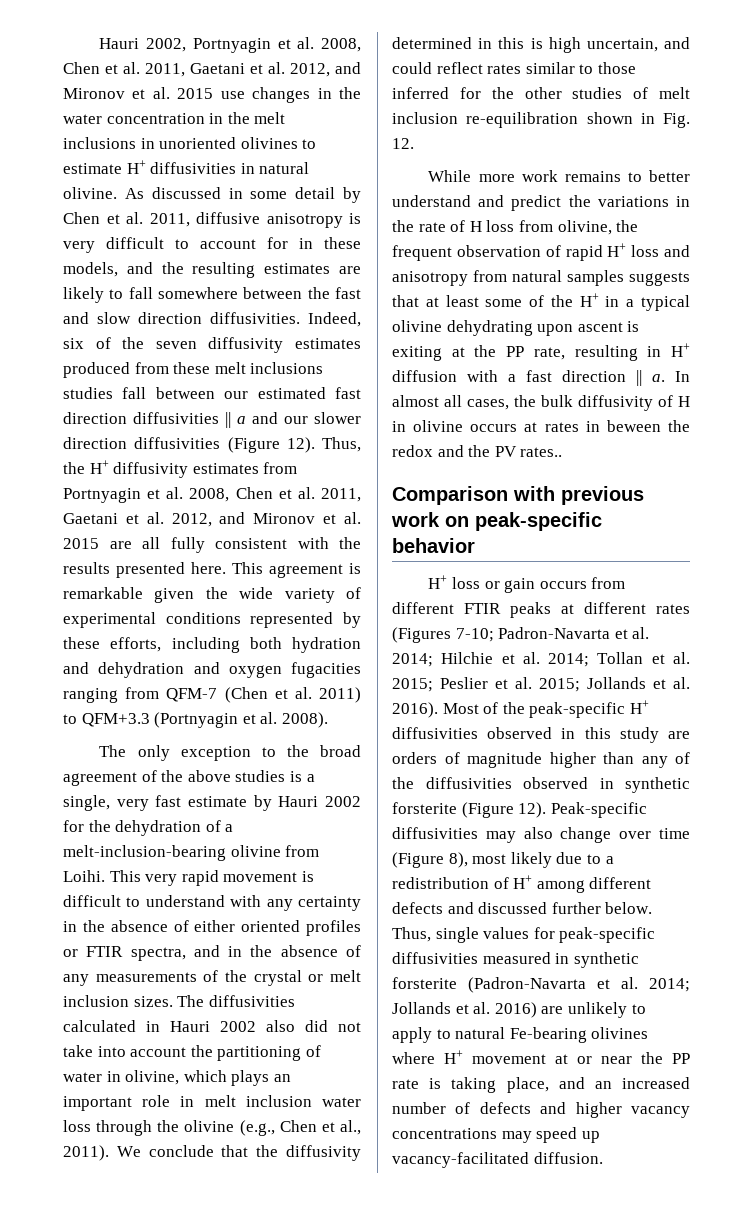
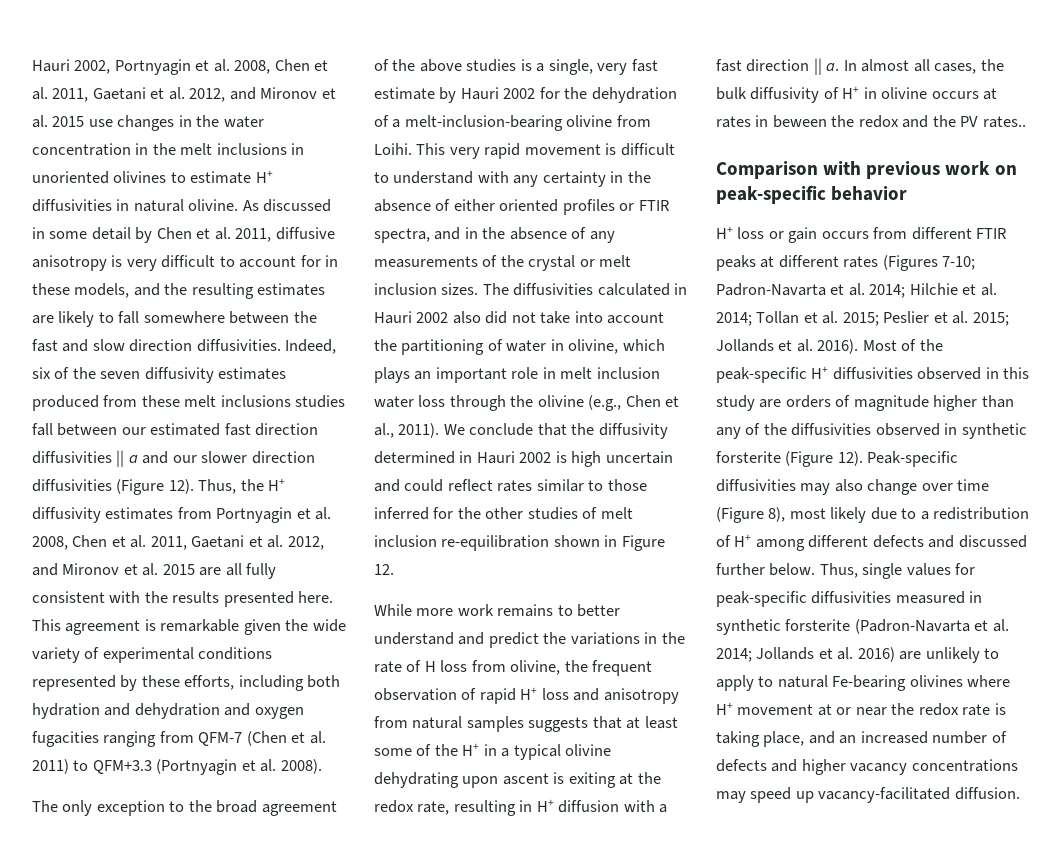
[498,37,525,49] this -> [476,451,552,464] Hauri 2002
[586,38,658,52] uncertain, -> [605,451,673,464] uncertain
[663,113,690,128] Fig. -> [621,535,665,551] Figure
[506,346,525,357] PP -> [374,800,414,813] redox
[678,396,690,407] H -> [842,86,860,99] H+
[672,1053,690,1064] PP -> [918,703,959,716] redox

